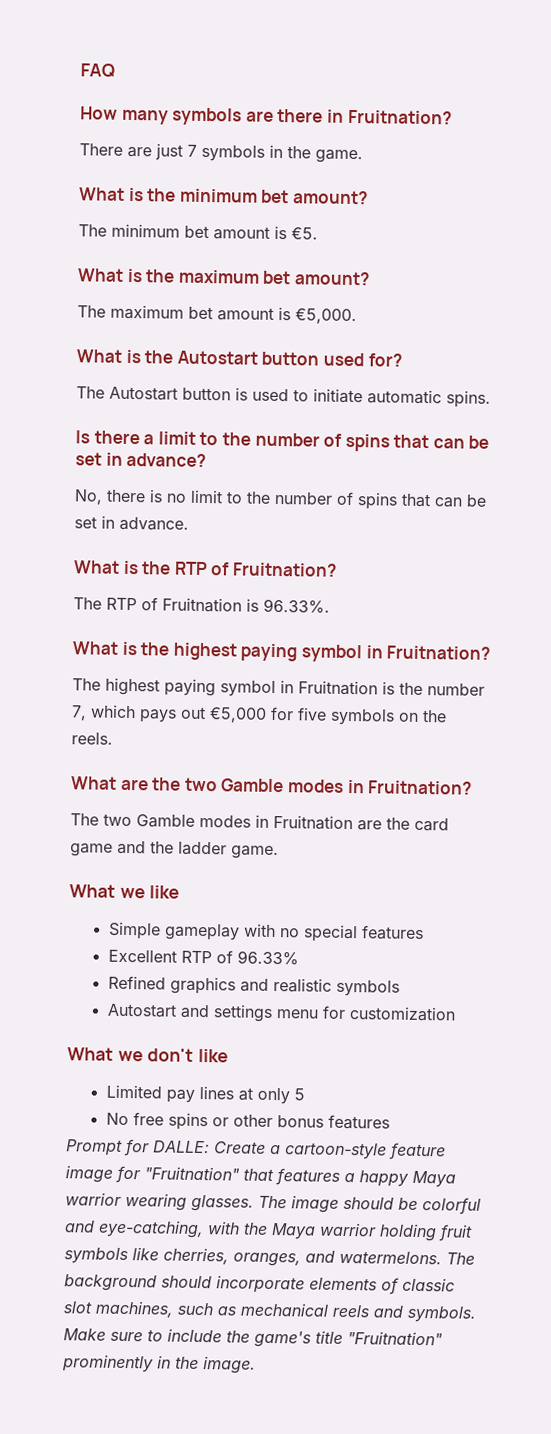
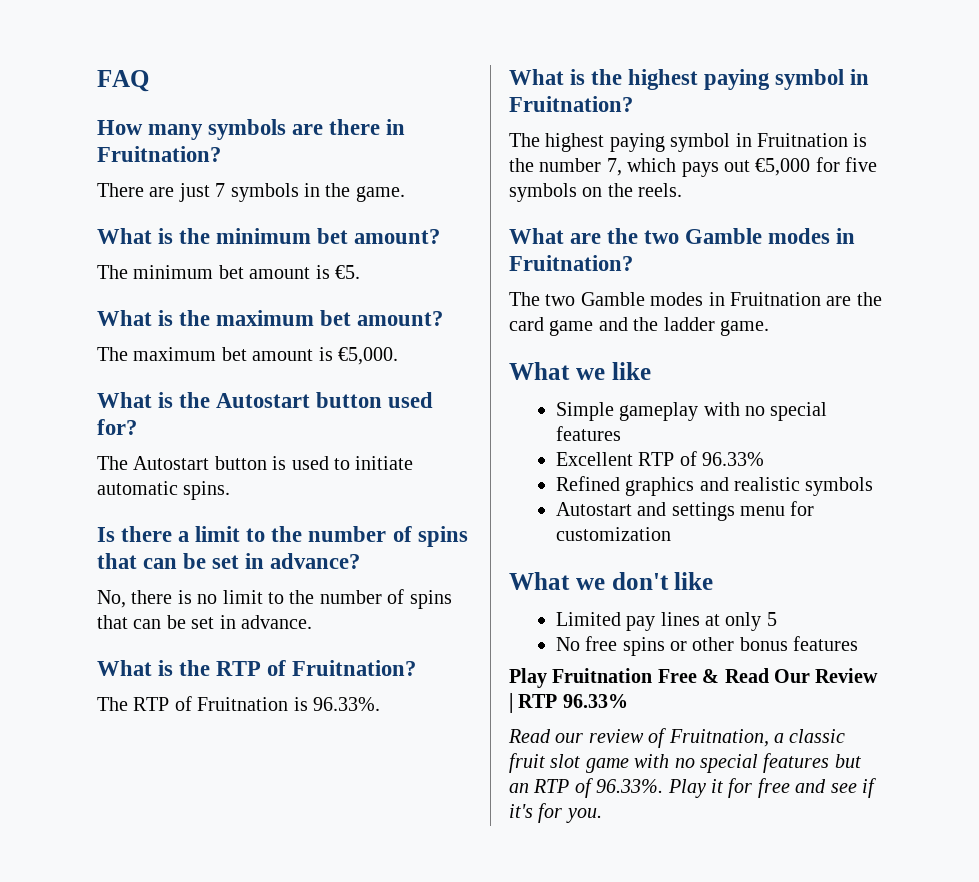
[66,1138,446,1161] [65,1165,456,1188] [65,1192,481,1215] [64,1219,473,1242] [64,1247,475,1267] [64,1274,455,1295] [63,1300,476,1323] [63,1328,443,1348] [62,1354,256,1374] Prompt for DALLE: Create a cartoon-style feature image for "Fruitnation" that features a happy Maya warrior wearing glasses. The image should be colorful and eye-catching, with the Maya warrior holding fruit symbols like cherries, oranges, and watermelons. The background should incorporate elements of classic slot machines, such as mechanical reels and symbols. Make sure to include the game's title "Fruitnation" prominently in the image. -> [509,668,879,688] [509,693,628,713] [508,728,846,748] [509,753,861,773] [509,778,876,798] [509,803,602,823] Play Fruitnation Free & Read Our Review | RTP 96.33% // Read our review of Fruitnation, a classic fruit slot game with no special features but an RTP of 96.33%. Play it for free and see if it's for you.

